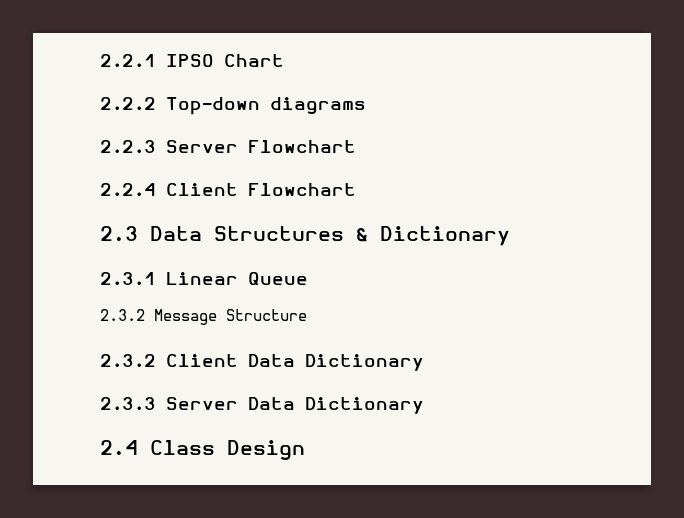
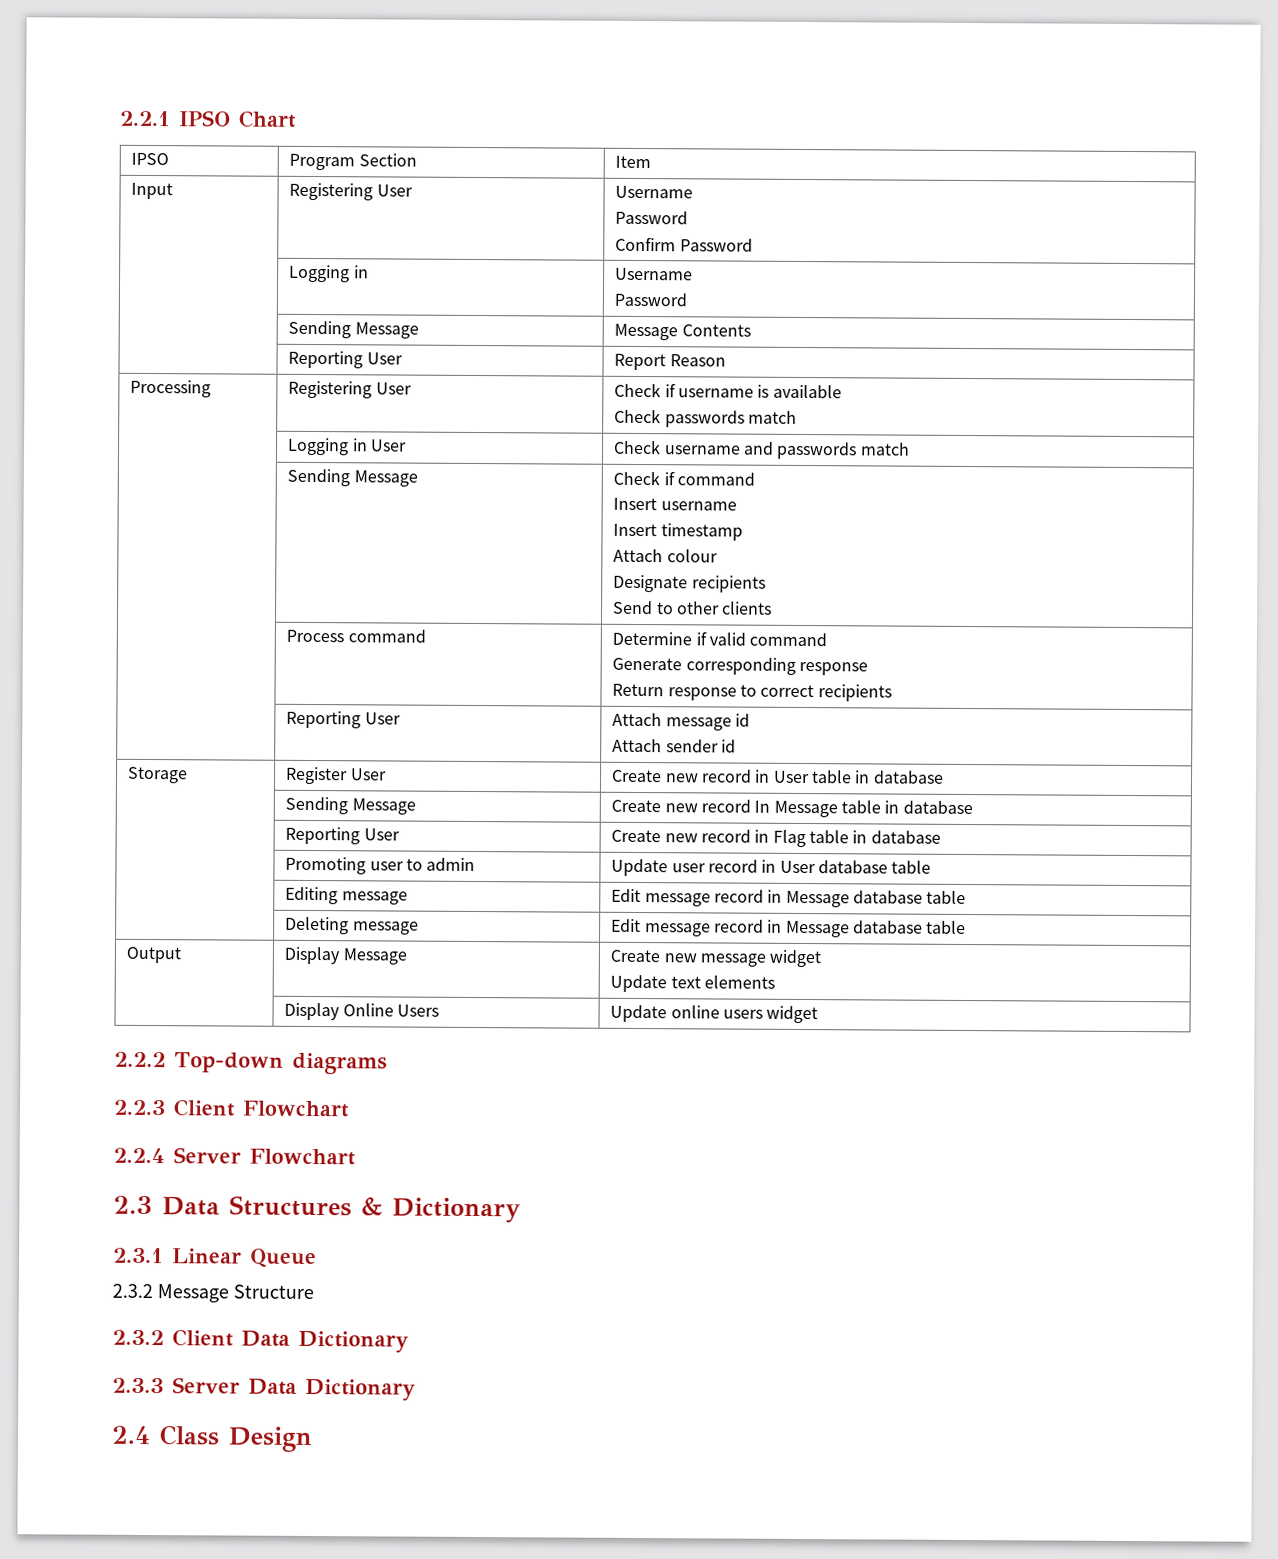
(284, 60) none -> [131,152,170,166] [289,153,417,171] [615,155,652,169] [131,182,174,200] [289,182,413,201] [615,185,694,199] [615,210,689,225] [615,236,753,252] [289,264,369,283] [615,267,694,281] [614,292,688,307] [288,320,419,339] [614,323,751,341] [288,350,403,369] [614,353,726,371] [130,379,212,398] [288,380,412,399] [614,382,842,399] [614,408,798,428] [287,437,408,456] [613,439,910,460] [287,468,418,487] [613,470,756,486] [613,497,737,511] [613,523,743,541] [613,548,718,563] [613,574,766,593] [613,600,773,615] [286,629,426,643] [612,631,828,647] [612,657,869,676] [612,683,892,702] [286,710,401,729] [612,712,751,731] [612,738,737,753] [127,766,189,784] [285,766,387,785] [611,769,944,784] [285,796,416,815] [611,799,973,818] [285,826,400,845] [611,829,941,848] [285,856,476,875] [611,858,932,877] [285,886,408,905] [611,888,967,908] [285,916,419,935] [611,918,967,938] [126,946,182,964] [284,946,407,965] [610,949,822,968] [610,974,776,993] [284,1002,440,1021] [610,1004,819,1024] // IPSO | Program Section | Item // Input | Registering User | Username // Password // Confirm Password // | Logging in | Username // Password // | Sending Message | Message Contents // | Reporting User | Report Reason // Processing | Registering User | Check if username is available // Check passwords match // | Logging in User | Check username and passwords match // | Sending Message | Check if command // Insert username // Insert timestamp // Attach colour // Designate recipients // Send to other clients // | Process command | Determine if valid command // Generate corresponding response // Return response to correct recipients // | Reporting User | Attach message id // Attach sender id // Storage | Register User | Create new record in User table in database // | Sending Message | Create new record In Message table in database // | Reporting User | Create new record in Flag table in database // | Promoting user to admin | Update user record in User database table // | Editing message | Edit message record in Message database table // | Deleting message | Edit message record in Message database table // Output | Display Message | Create new message widget // Update text elements // | Display Online Users | Update online users widget
[166,140,238,153] Server -> [173,1099,236,1117] Client
[166,183,238,196] Client -> [173,1147,241,1164] Server

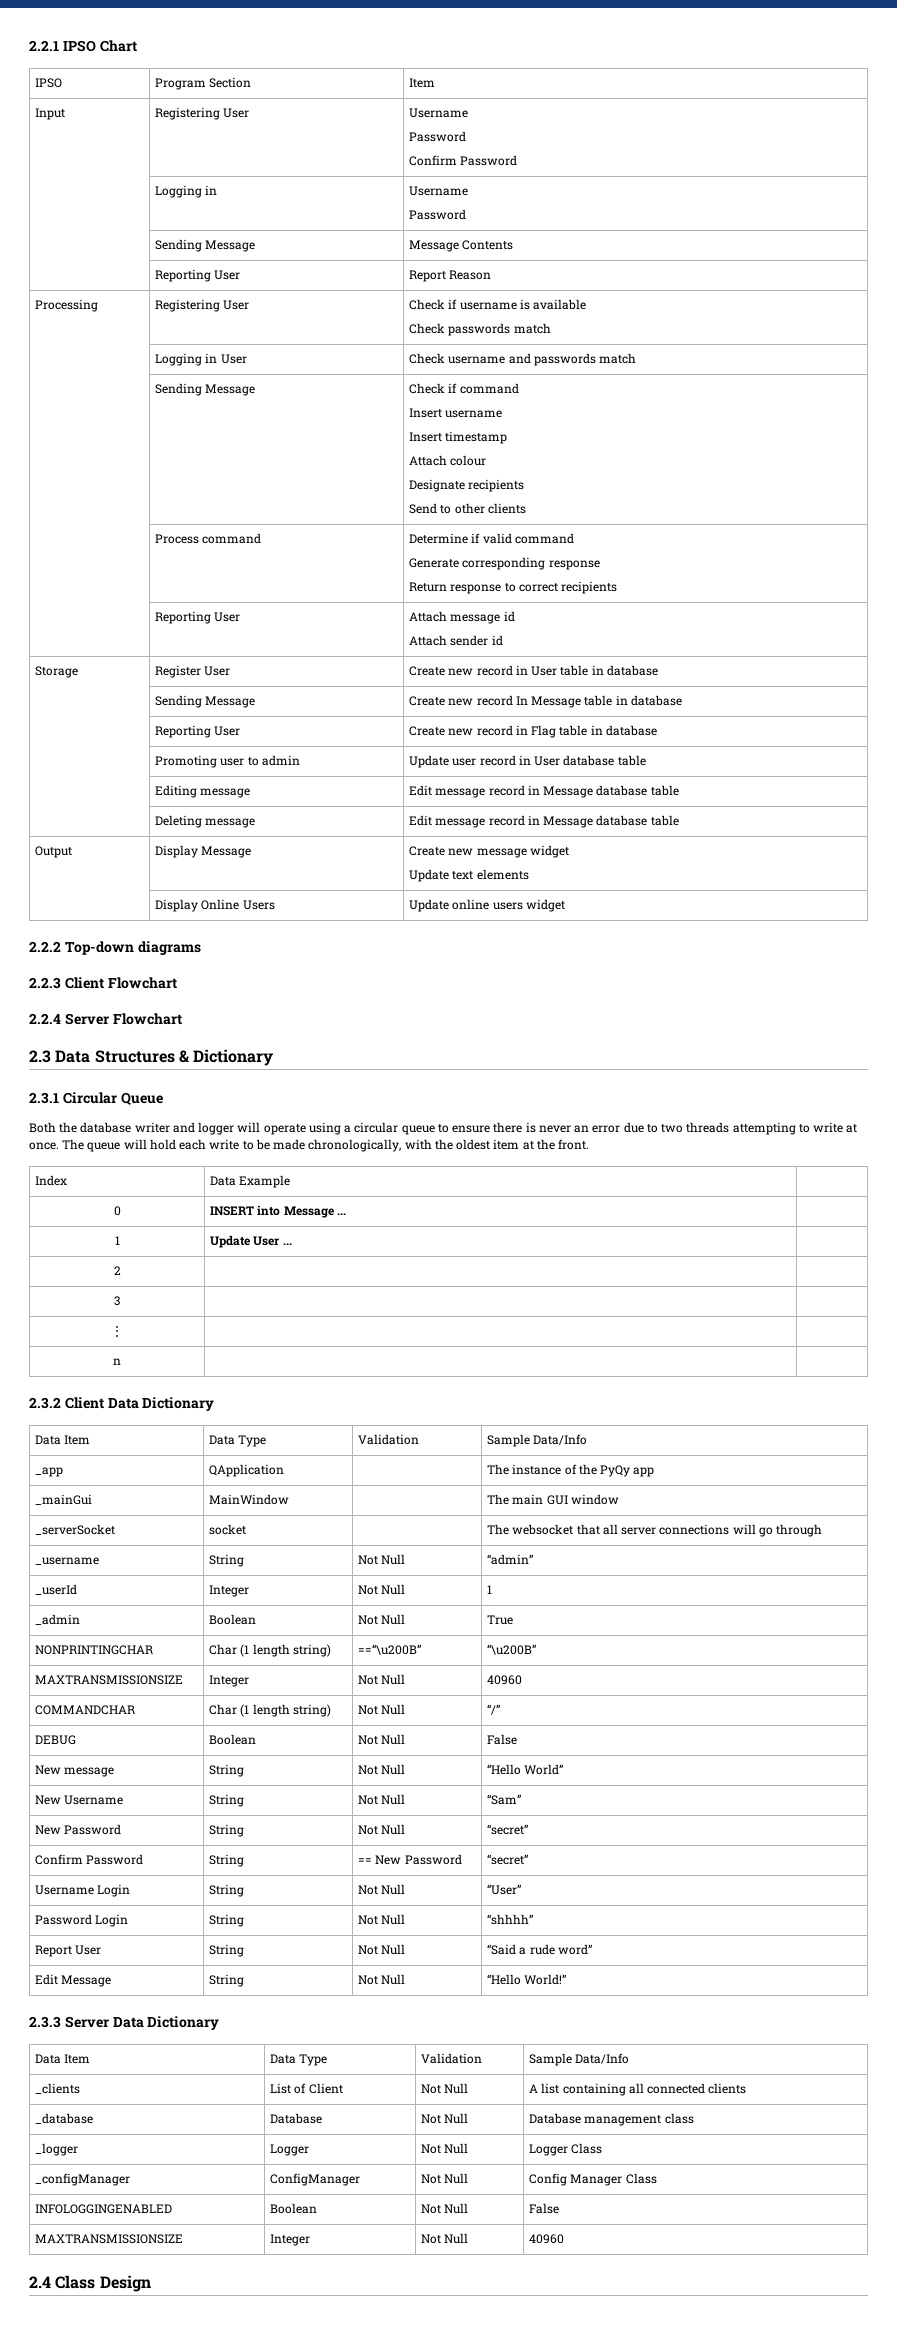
[172,1248,242,1264] Linear -> [62,1092,117,1104] Circular
[112,1283,314,1303] [112,1329,409,1353] [112,1377,416,1401] 2.3.2 Message Structure // 2.3.2 Client Data Dictionary // 2.3.3 Server Data Dictionary -> [29,1122,858,1135] [29,1139,590,1152] [35,1175,68,1186] [210,1175,291,1188] [113,1206,121,1216] [210,1205,346,1218] [114,1236,120,1245] [210,1235,292,1248] [113,1266,121,1275] [114,1296,120,1306] [111,1326,123,1337] [113,1358,121,1365] [29,1397,215,1411] [35,1435,91,1445] [209,1435,267,1447] [358,1434,420,1445] [487,1434,588,1447] [35,1467,64,1477] [209,1464,285,1477] [487,1464,655,1477] [35,1494,93,1505] [209,1494,290,1505] [487,1494,619,1505] [35,1524,116,1535] [209,1524,247,1535] [487,1524,822,1537] [35,1557,100,1565] [209,1554,245,1567] [358,1554,406,1565] [487,1554,534,1565] [35,1584,78,1595] [209,1585,250,1597] [358,1584,406,1595] [487,1585,493,1594] [35,1614,81,1625] [209,1614,257,1625] [358,1614,406,1625] [487,1615,514,1625] [35,1645,154,1655] [209,1644,331,1657] [358,1644,422,1655] [487,1644,537,1655] [35,1675,184,1685] [209,1675,250,1687] [358,1674,406,1685] [487,1675,523,1685] [35,1705,136,1715] [209,1704,331,1717] [358,1704,406,1715] [487,1704,501,1715] [35,1735,77,1745] [209,1734,257,1745] [358,1734,406,1745] [487,1734,518,1745] [35,1765,115,1777] [209,1764,245,1777] [358,1764,406,1775] [487,1764,564,1775] [35,1795,124,1805] [209,1794,245,1807] [358,1794,406,1805] [487,1794,522,1805] [35,1824,122,1835] [209,1824,245,1837] [358,1824,406,1835] [487,1824,529,1835] [35,1854,144,1865] [209,1854,245,1867] [358,1854,462,1865] [487,1854,529,1865] [35,1884,131,1897] [209,1884,245,1897] [358,1884,406,1895] [487,1884,522,1895] [35,1914,129,1927] [209,1914,245,1927] [358,1914,406,1925] [487,1914,534,1925] [35,1945,102,1957] [209,1944,245,1957] [358,1944,406,1955] [487,1944,592,1955] [35,1974,112,1987] [209,1974,245,1987] [358,1974,406,1985] [487,1974,567,1985] [29,2016,220,2030] [35,2054,91,2064] [270,2054,328,2066] [421,2053,483,2064] [529,2053,630,2066] [35,2083,81,2094] [270,2083,343,2094] [421,2083,469,2094] [529,2083,747,2096] [35,2113,94,2124] [270,2113,323,2124] [421,2113,469,2124] [529,2113,694,2126] [35,2143,79,2156] [270,2144,310,2156] [421,2143,469,2154] [529,2143,603,2156] [35,2173,131,2186] [270,2173,361,2186] [421,2173,469,2184] [529,2173,657,2186] [35,2204,173,2214] [270,2203,318,2214] [421,2203,469,2214] [529,2203,560,2214] [35,2234,184,2244] [270,2234,311,2246] [421,2233,469,2244] [529,2234,565,2244] Both the database writer and logger will operate using a circular queue to ensure there is never an error due to two threads attempting to write at once. The queue will hold each write to be made chronologically, with the oldest item at the front. // Index | Data Example | // 0 | INSERT into Message ... | // 1 | Update User ... | // 2 | | // 3 | | // ⋮ | | // n | | // 2.3.2 Client Data Dictionary // Data Item | Data Type | Validation | Sample Data/Info // _app | QApplication | | The instance of the PyQy app // _mainGui | MainWindow | | The main GUI window // _serverSocket | socket | | The websocket that all server connections will go through // _username | String | Not Null | “admin” // _userId | Integer | Not Null | 1 // _admin | Boolean | Not Null | True // NONPRINTINGCHAR | Char (1 length string) | ==“\u200B” | “\u200B” // MAXTRANSMISSIONSIZE | Integer | Not Null | 40960 // COMMANDCHAR | Char (1 length string) | Not Null | “/” // DEBUG | Boolean | Not Null | False // New message | String | Not Null | “Hello World” // New Username | String | Not Null | “Sam” // New Password | String | Not Null | “secret” // Confirm Password | String | == New Password | “secret” // Username Login | String | Not Null | “User” // Password Login | String | Not Null | “shhhh” // Report User | String | Not Null | “Said a rude word” // Edit Message | String | Not Null | “Hello World!” // 2.3.3 Server Data Dictionary // Data Item | Data Type | Validation | Sample Data/Info // _clients | List of Client | Not Null | A list containing all connected clients // _database | Database | Not Null | Database management class // _logger | Logger | Not Null | Logger Class // _configManager | ConfigManager | Not Null | Config Manager Class // INFOLOGGINGENABLED | Boolean | Not Null | False // MAXTRANSMISSIONSIZE | Integer | Not Null | 40960

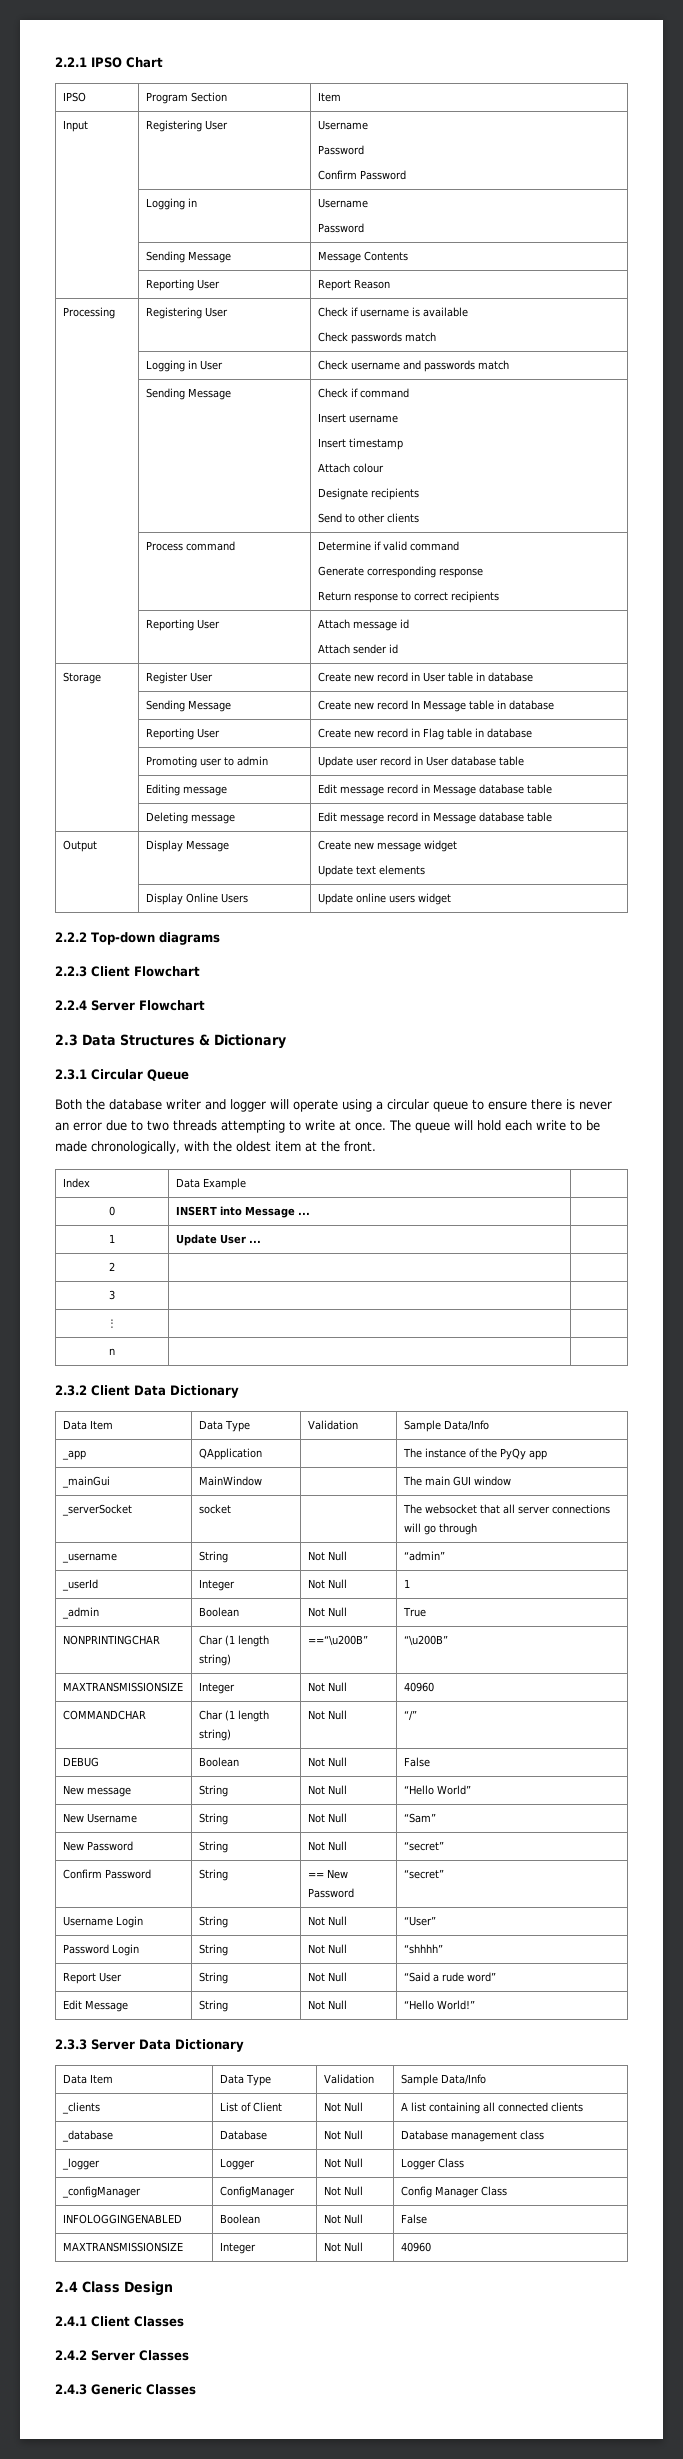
(151, 2283) none -> [55,2316,184,2327] [55,2350,189,2361] [55,2384,196,2395] // 2.4.1 Client Classes // 2.4.2 Server Classes // 2.4.3 Generic Classes

